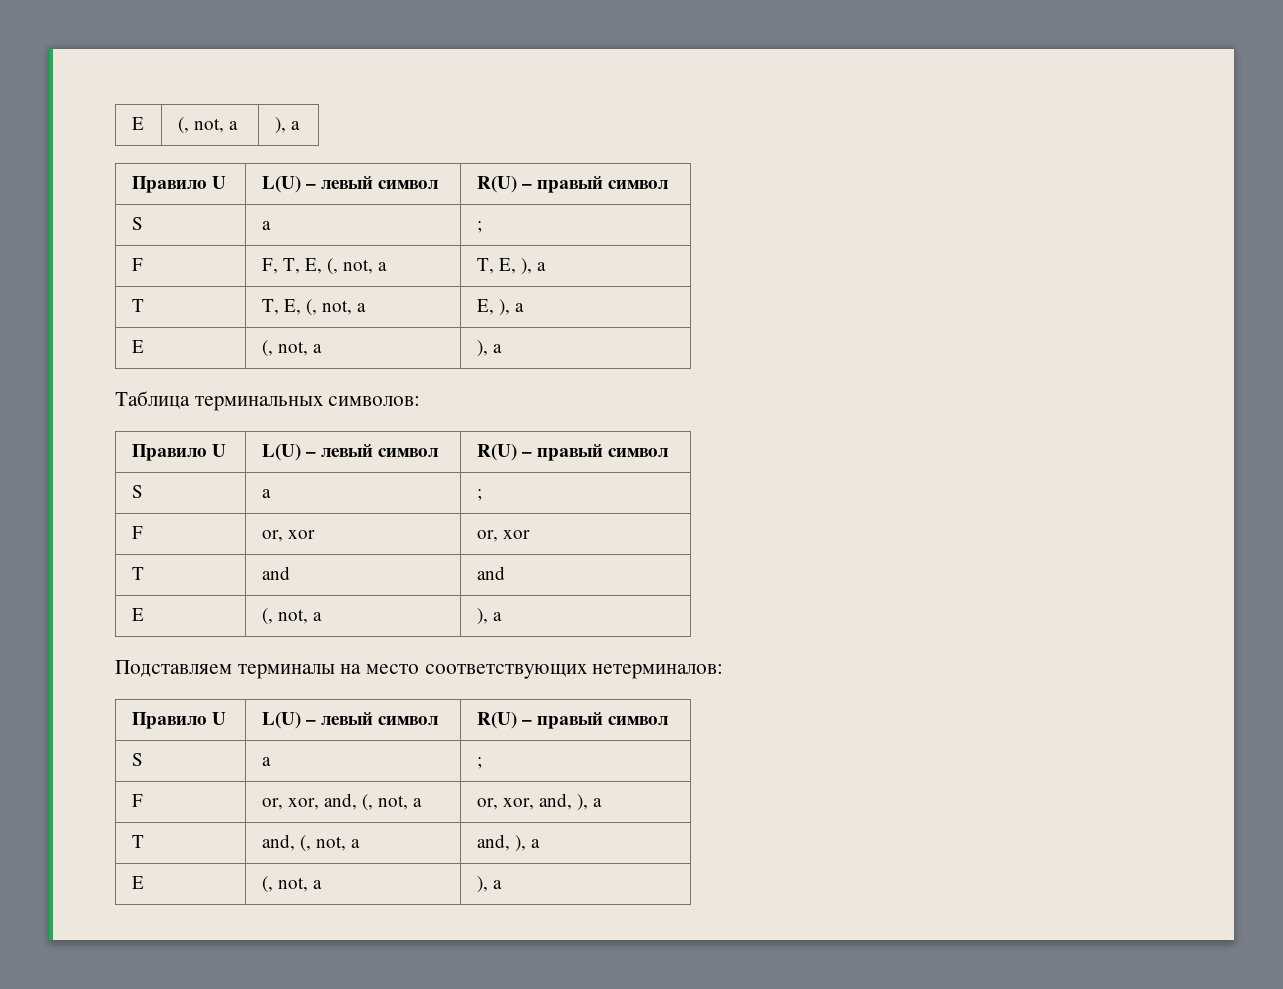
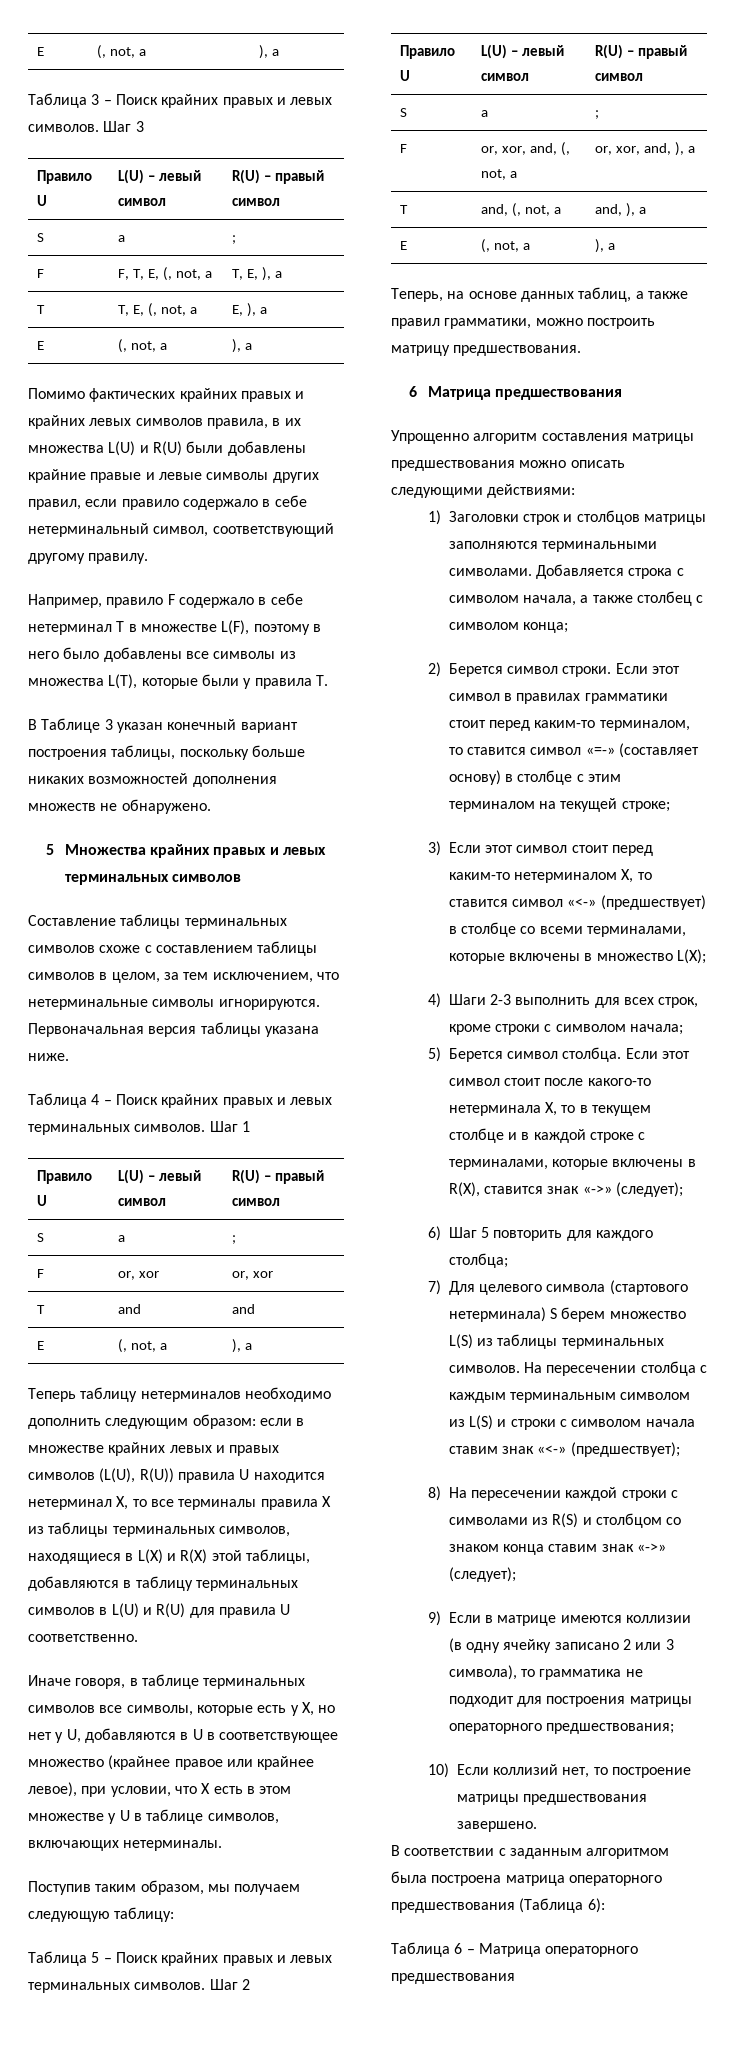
[131,117,144,130] [177,117,238,134] [274,117,300,134] E | (, not, a | ), a -> [37,47,45,56] [97,45,147,59] [259,45,280,59] [28,93,333,108] [28,121,144,132] E | (, not, a | ), a // Таблица 3 – Поиск крайних правых и левых символов. Шаг 3
[115,391,421,411] Таблица терминальных символов: -> [28,388,305,402] [28,415,301,429] [28,441,306,456] [28,469,319,483] [28,495,307,510] [28,523,334,537] [28,553,149,564] [28,593,303,608] [28,620,321,635] [28,647,296,662] [28,674,328,689] [28,718,298,733] [28,745,305,760] [28,773,277,787] [28,799,211,814] [46,844,326,858] [64,874,241,885] [28,914,287,929] [28,941,318,956] [28,972,339,983] [28,999,320,1010] [28,1022,319,1037] [28,1053,69,1061] [28,1093,333,1108] [28,1121,250,1135] Помимо фактических крайних правых и крайних левых символов правила, в их множества L(U) и R(U) были добавлены крайние правые и левые символы других правил, если правило содержало в себе нетерминальный символ, соответствующий другому правилу. // Например, правило F содержало в себе нетерминал T в множестве L(F), поэтому в него было добавлены все символы из множества L(T), которые были у правила T. // В Таблице 3 указан конечный вариант построения таблицы, поскольку больше никаких возможностей дополнения множеств не обнаружено. // 5 Множества крайних правых и левых терминальных символов // Составление таблицы терминальных символов схоже с составлением таблицы символов в целом, за тем исключением, что нетерминальные символы игнорируются. Первоначальная версия таблицы указана ниже. // Таблица 4 – Поиск крайних правых и левых терминальных символов. Шаг 1
[115,660,724,679] Подставляем терминалы на место соответствующих нетерминалов: -> [28,1387,331,1402] [28,1414,305,1429] [28,1442,280,1456] [28,1468,325,1483] [28,1496,331,1510] [28,1522,290,1537] [28,1549,310,1564] [28,1576,298,1591] [28,1603,291,1618] [28,1634,138,1642] [28,1674,306,1689] [28,1702,336,1716] [28,1728,339,1743] [28,1755,315,1770] [28,1782,292,1797] [28,1809,279,1824] [28,1840,223,1851] [28,1880,301,1895] [28,1907,175,1922] [28,1951,333,1966] [28,1979,250,1993] Теперь таблицу нетерминалов необходимо дополнить следующим образом: если в множестве крайних левых и правых символов (L(U), R(U)) правила U находится нетерминал X, то все терминалы правила X из таблицы терминальных символов, находящиеся в L(X) и R(X) этой таблицы, добавляются в таблицу терминальных символов в L(U) и R(U) для правила U соответственно. // Иначе говоря, в таблице терминальных символов все символы, которые есть у X, но нет у U, добавляются в U в соответствующее множество (крайнее правое или крайнее левое), при условии, что X есть в этом множестве у U в таблице символов, включающих нетерминалы. // Поступив таким образом, мы получаем следующую таблицу: // Таблица 5 – Поиск крайних правых и левых терминальных символов. Шаг 2
(502, 884) none -> [391,287,688,302] [391,318,655,329] [391,345,582,356] [409,386,622,400] [391,430,694,444] [391,460,625,471] [391,484,576,498] [427,510,706,525] [448,541,657,552] [448,564,684,579] [448,591,704,606] [448,622,568,633] [427,662,680,677] [448,693,668,704] [448,720,690,731] [448,743,699,758] [448,770,621,785] [448,798,670,812] [427,841,653,856] [448,869,652,883] [448,895,706,910] [448,922,686,937] [448,949,706,964] [427,993,699,1008] [448,1024,683,1035] [427,1047,690,1062] [448,1078,651,1086] [448,1102,651,1116] [448,1128,646,1143] [448,1159,696,1170] [448,1182,683,1197] [427,1226,653,1241] [448,1253,508,1268] [427,1280,688,1295] [448,1307,686,1322] [448,1334,664,1349] [448,1361,707,1376] [448,1392,691,1403] [448,1415,695,1430] [448,1442,680,1457] [427,1486,678,1501] [448,1513,682,1528] [448,1543,666,1555] [448,1567,516,1582] [427,1611,691,1626] [448,1638,674,1653] [448,1665,643,1680] [448,1696,692,1707] [448,1723,674,1734] [427,1763,691,1778] [456,1794,647,1805] [456,1821,537,1832] [391,1845,670,1859] [391,1871,662,1886] [391,1898,605,1913] [391,1942,639,1957] [391,1973,515,1984] // Теперь, на основе данных таблиц, а также правил грамматики, можно построить матрицу предшествования. // 6 Матрица предшествования // Упрощенно алгоритм составления матрицы предшествования можно описать следующими действиями: // 1) Заголовки строк и столбцов матрицы заполняются терминальными символами. Добавляется строка с символом начала, а также столбец с символом конца; // 2) Берется символ строки. Если этот символ в правилах грамматики стоит перед каким-то терминалом, то ставится символ «=-» (составляет основу) в столбце с этим терминалом на текущей строке; // 3) Если этот символ стоит перед каким-то нетерминалом X, то ставится символ «<-» (предшествует) в столбце со всеми терминалами, которые включены в множество L(X); // 4) Шаги 2-3 выполнить для всех строк, кроме строки с символом начала; // 5) Берется символ столбца. Если этот символ стоит после какого-то нетерминала X, то в текущем столбце и в каждой строке с терминалами, которые включены в R(X), ставится знак «->» (следует); // 6) Шаг 5 повторить для каждого столбца; // 7) Для целевого символа (стартового нетерминала) S берем множество L(S) из таблицы терминальных символов. На пересечении столбца с каждым терминальным символом из L(S) и строки с символом начала ставим знак «<-» (предшествует); // 8) На пересечении каждой строки с символами из R(S) и столбцом со знаком конца ставим знак «->» (следует); // 9) Если в матрице имеются коллизии (в одну ячейку записано 2 или 3 символа), то грамматика не подходит для построения матрицы операторного предшествования; // 10) Если коллизий нет, то построение матрицы предшествования завершено. // В соответствии с заданным алгоритмом была построена матрица операторного предшествования (Таблица 6): // Таблица 6 – Матрица операторного предшествования

